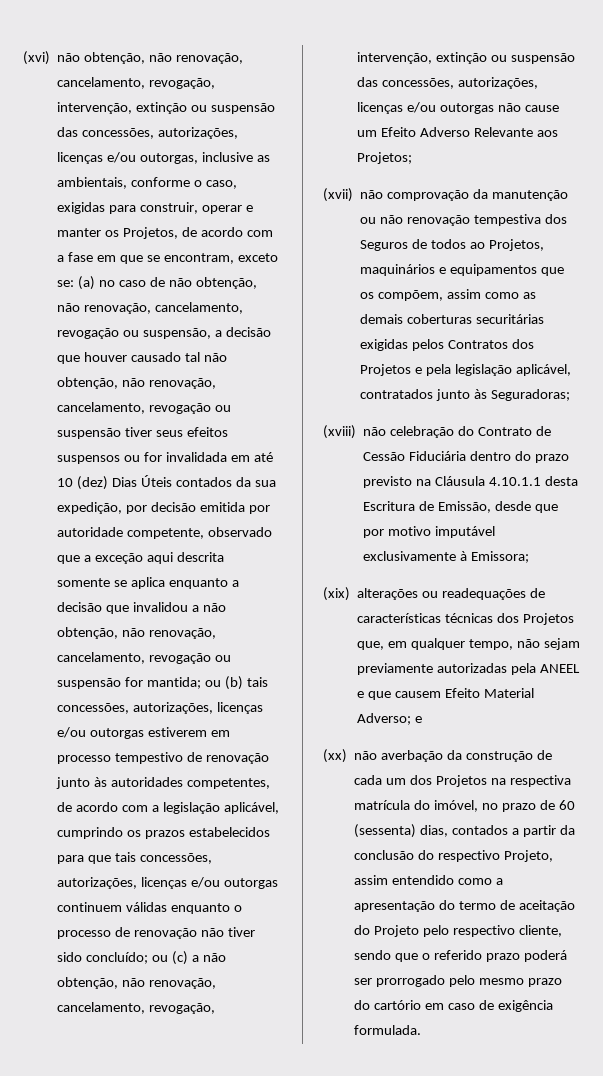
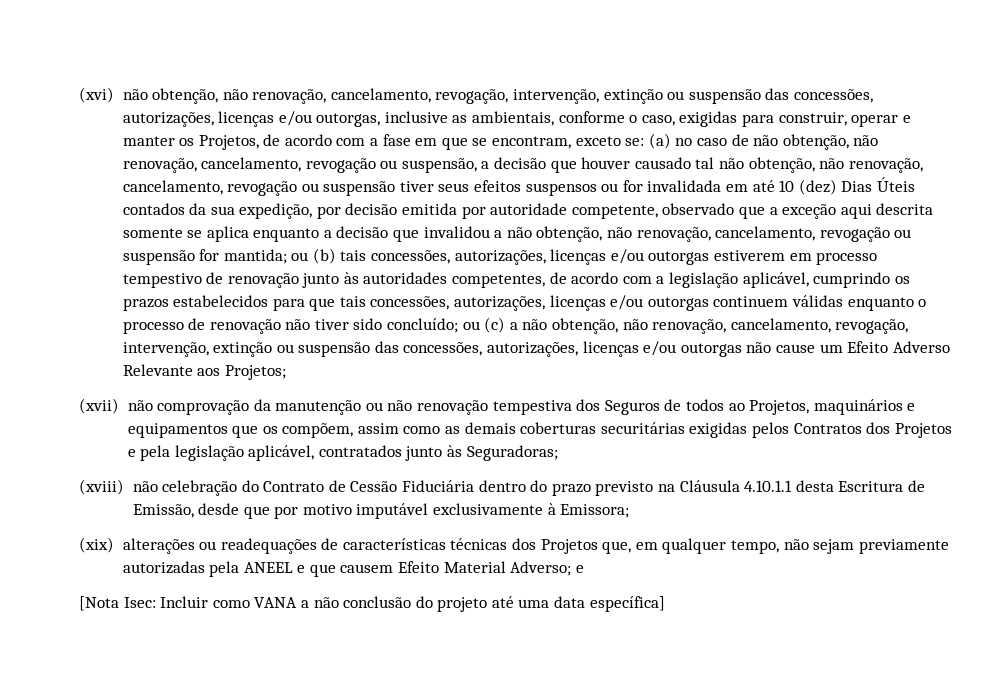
[323,749,552,763] [354,775,571,787] [354,800,575,812] [354,824,575,838] [354,850,553,862] [354,875,503,885] [354,900,575,912] [354,925,562,937] [354,950,567,962] [354,975,562,987] [354,1000,553,1012] [354,1025,422,1035] (xx) não averbação da construção de cada um dos Projetos na respectiva matrícula do imóvel, no prazo de 60 (sessenta) dias, contados a partir da conclusão do respectivo Projeto, assim entendido como a apresentação do termo de aceitação do Projeto pelo respectivo cliente, sendo que o referido prazo poderá ser prorrogado pelo mesmo prazo do cartório em caso de exigência formulada. -> [79,596,665,612] [Nota Isec: Incluir como VANA a não conclusão do projeto até uma data específica]

